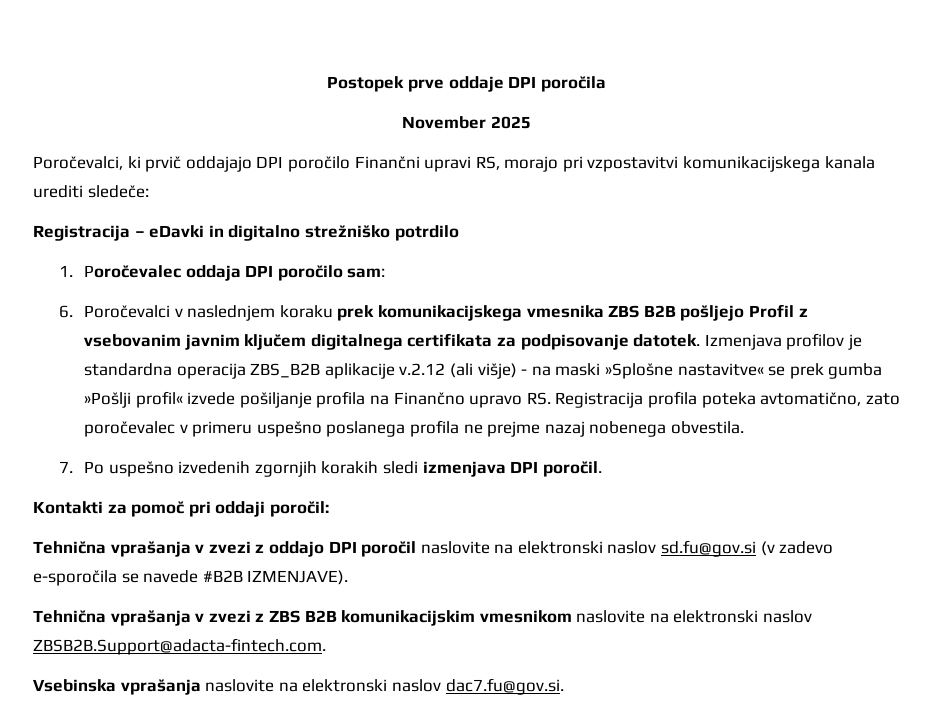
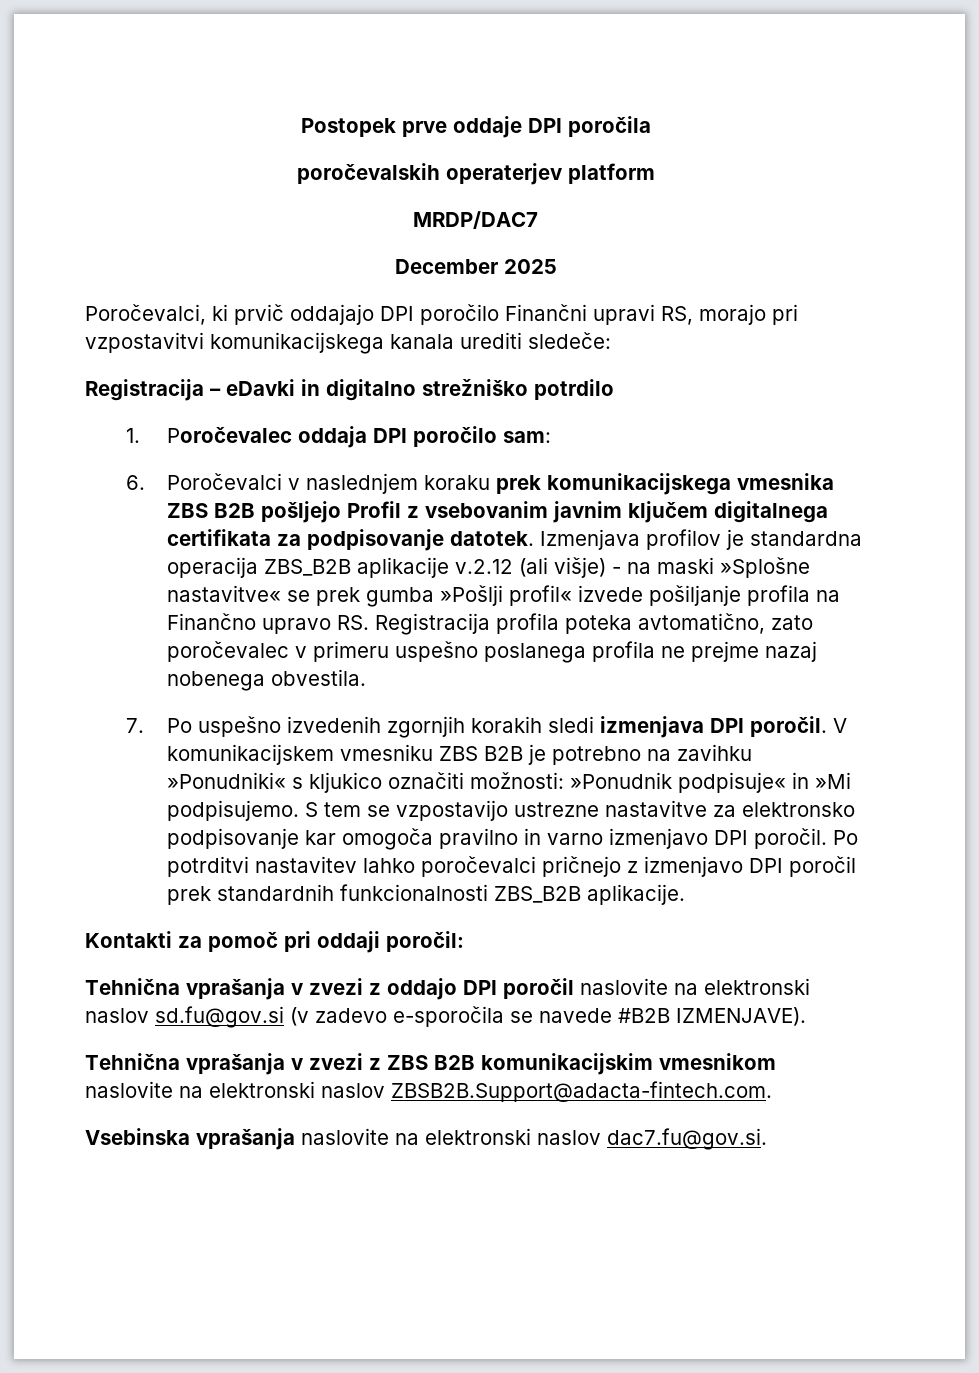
[402,116,487,129] November -> [296,163,655,185] [413,211,538,229] [394,259,498,274] poročevalskih operaterjev platform // MRDP/DAC7 // December
(602, 469) none -> [832,718,847,733] [166,744,752,765] [166,772,851,793] [166,800,855,821] [166,828,858,850] [166,856,856,877] [166,884,685,905] V komunikacijskem vmesniku ZBS B2B je potrebno na zavihku »Ponudniki« s kljukico označiti možnosti: »Ponudnik podpisuje« in »Mi podpisujemo. S tem se vzpostavijo ustrezne nastavitve za elektronsko podpisovanje kar omogoča pravilno in varno izmenjavo DPI poročil. Po potrditvi nastavitev lahko poročevalci pričnejo z izmenjavo DPI poročil prek standardnih funkcionalnosti ZBS_B2B aplikacije.

